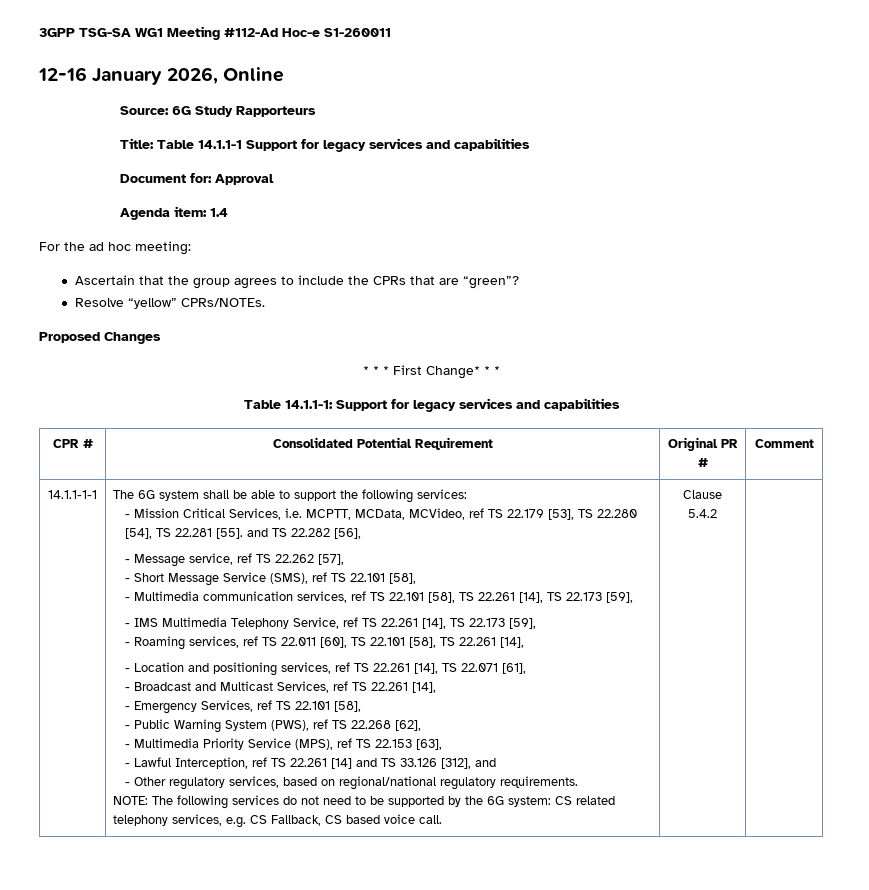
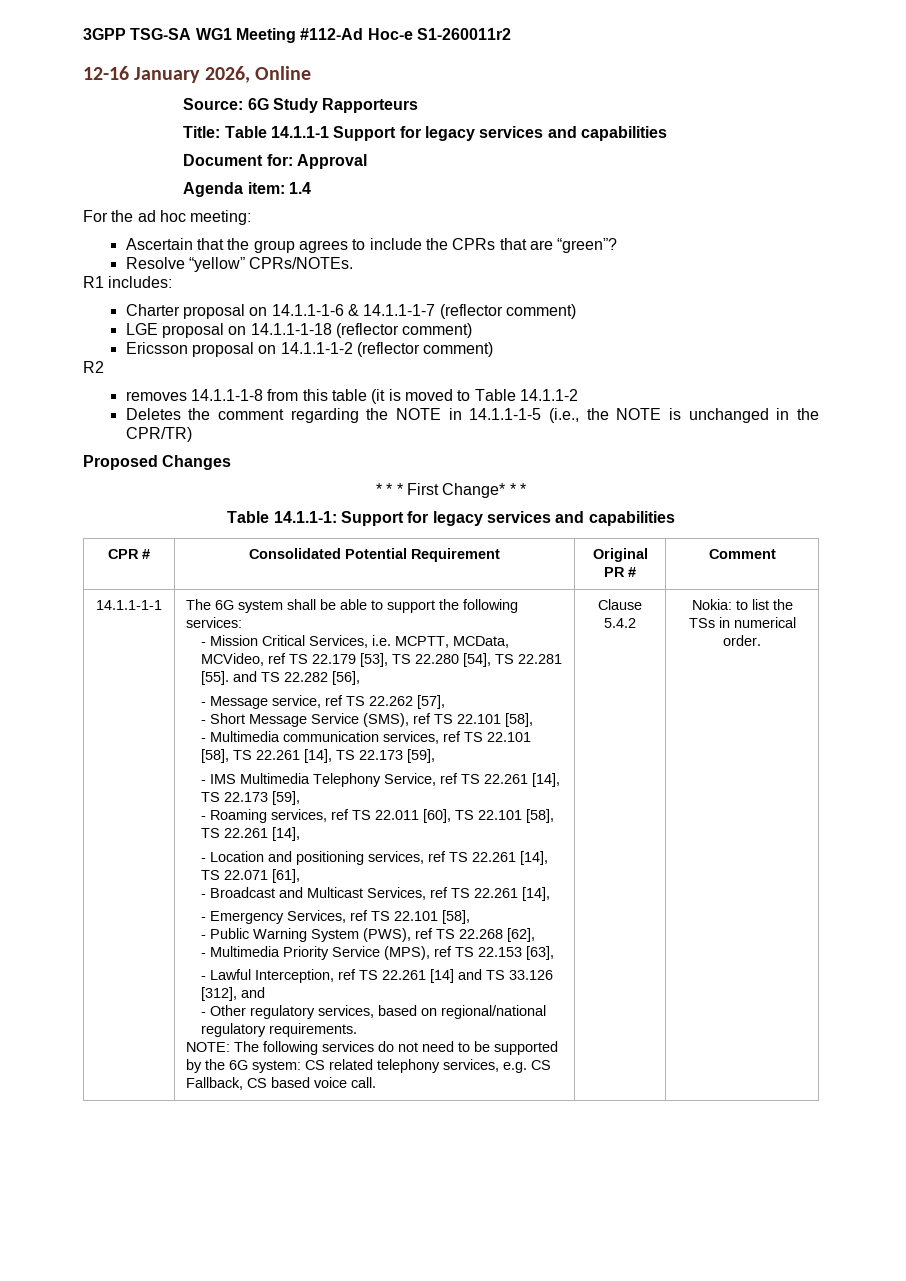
[324,28,391,37] S1-260011 -> [416,28,511,40] S1-260011r2
(265, 302) none -> [83,276,173,288] [125,304,576,319] [125,323,473,338] [125,342,494,357] [83,361,104,373] [125,389,578,404] [125,408,820,423] [125,427,192,442] // R1 includes: // Charter proposal on 14.1.1-1-6 & 14.1.1-1-7 (reflector comment) // LGE proposal on 14.1.1-1-18 (reflector comment) // Ericsson proposal on 14.1.1-1-2 (reflector comment) // R2 // removes 14.1.1-1-8 from this table (it is moved to Table 14.1.1-2 // Deletes the comment regarding the NOTE in 14.1.1-1-5 (i.e., the NOTE is unchanged in the CPR/TR)
(717, 513) none -> [691,599,793,610] [688,617,796,628] [723,635,761,646] Nokia: to list the TSs in numerical order.

